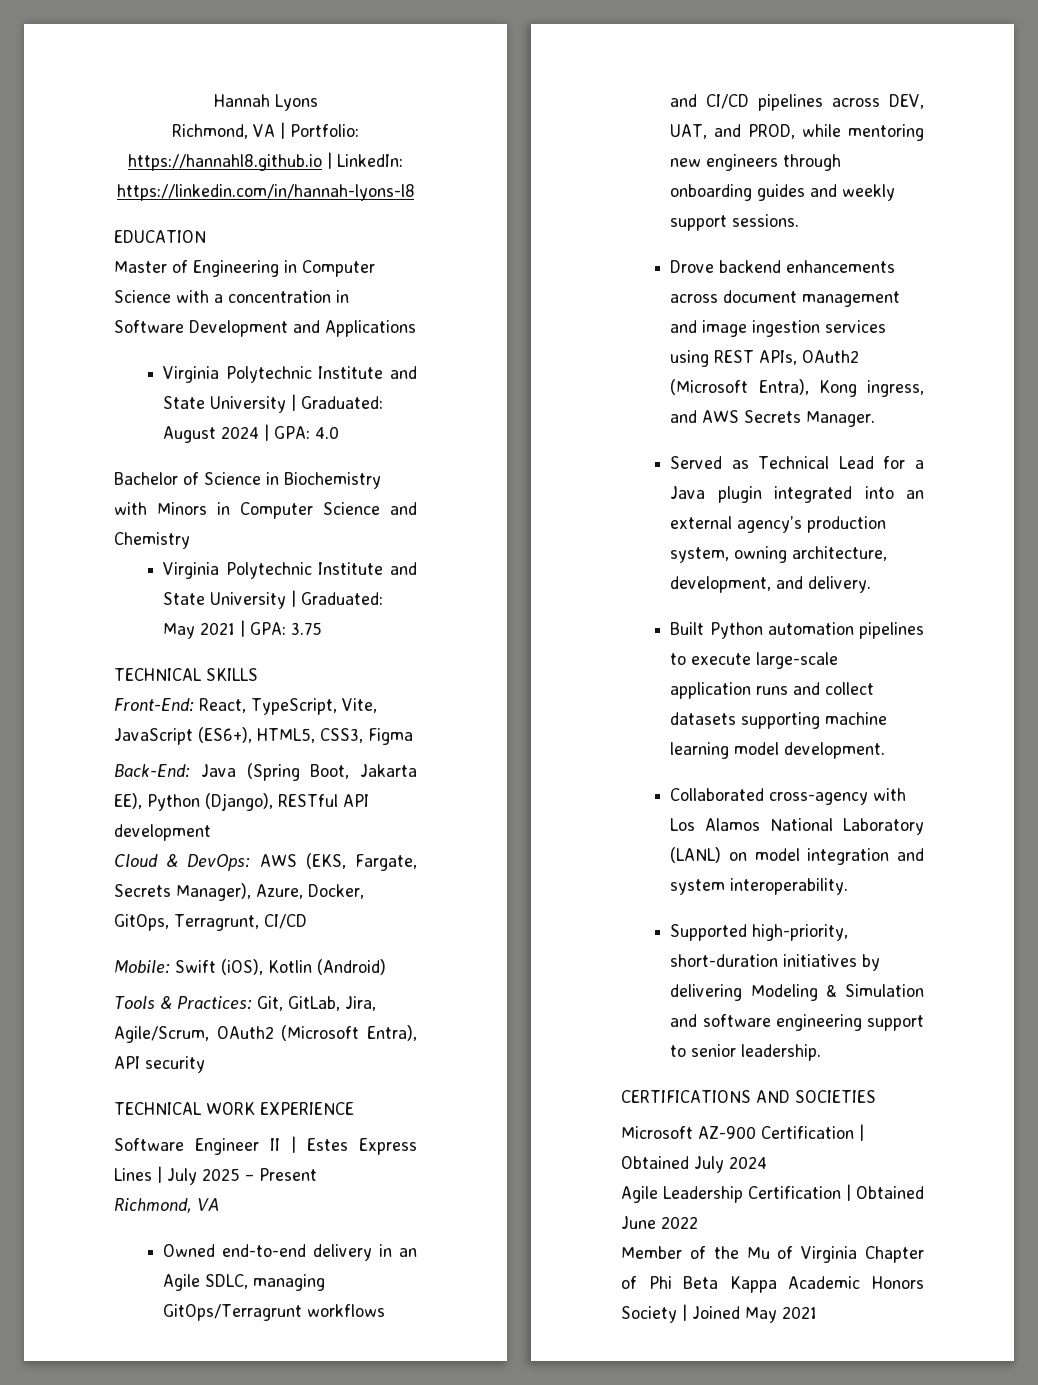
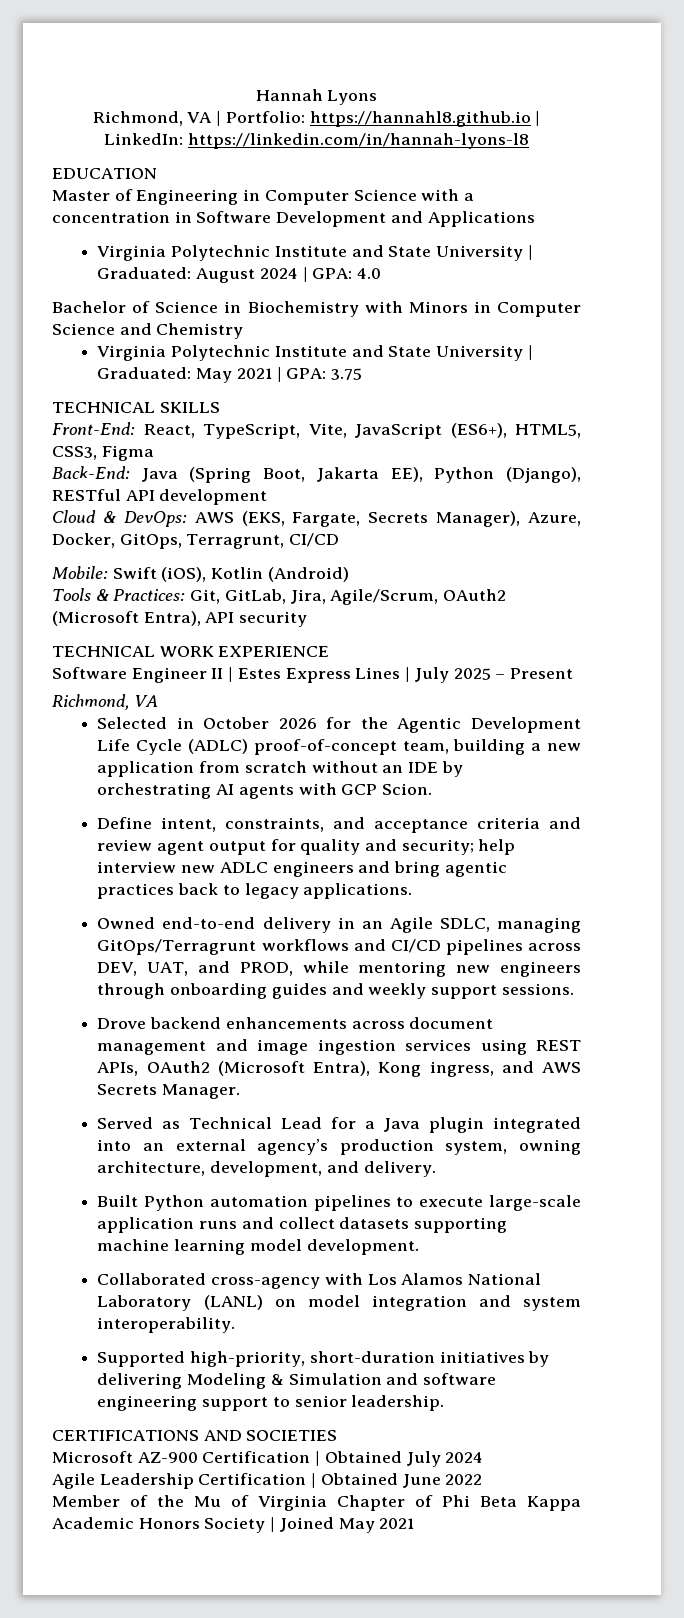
(219, 1204) none -> [97,717,582,733] [97,739,582,755] [97,761,463,777] [97,783,433,799] [97,817,582,833] [97,839,516,855] [97,861,507,877] [97,883,413,899] // Selected in October 2026 for the Agentic Development Life Cycle (ADLC) proof-of-concept team, building a new application from scratch without an IDE by orchestrating AI agents with GCP Scion. // Define intent, constraints, and acceptance criteria and review agent output for quality and security; help interview new ADLC engineers and bring agentic practices back to legacy applications.

